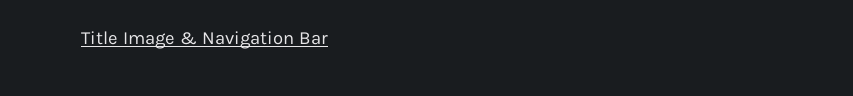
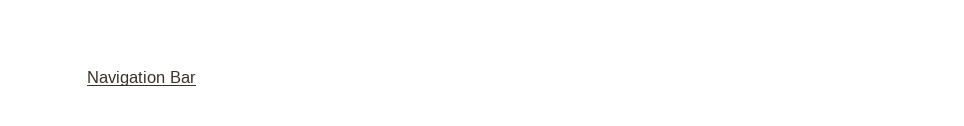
[81,31,197,49] Title Image & -> (87, 78) none

